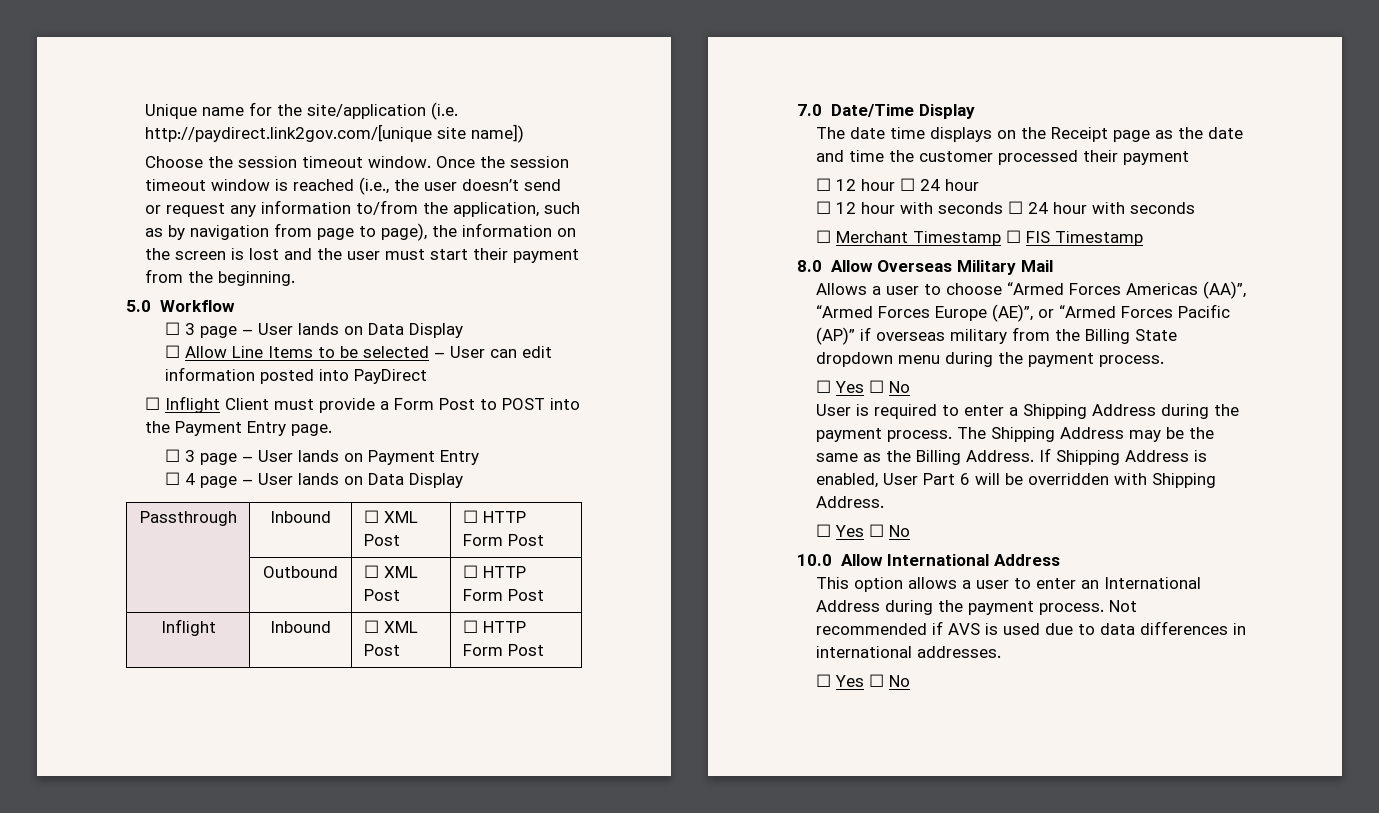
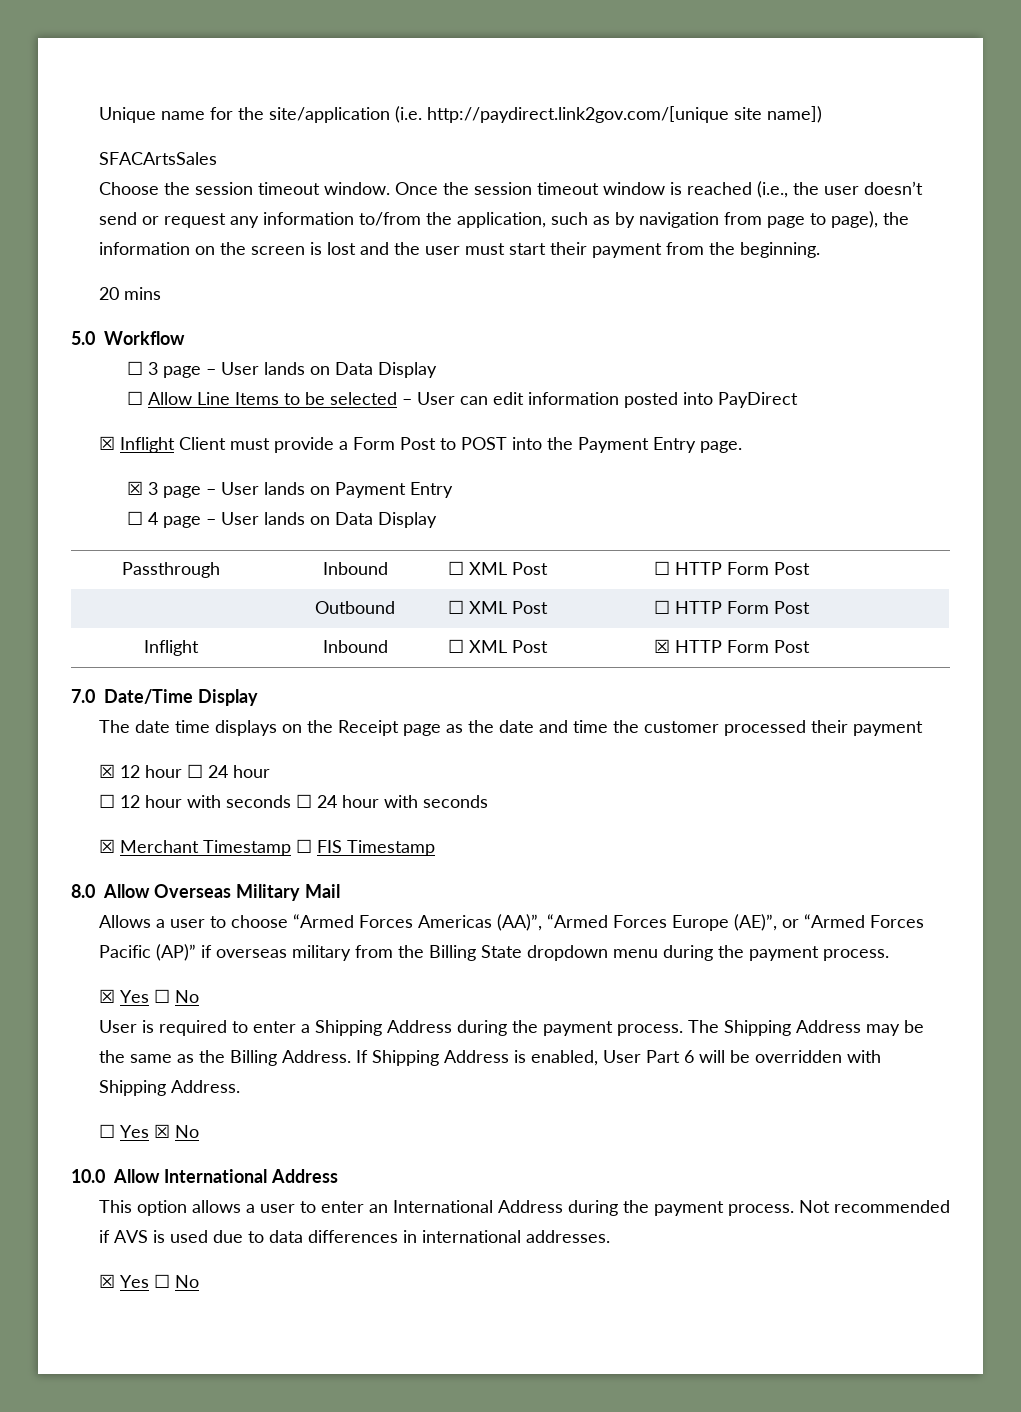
(525, 133) none -> [98,152,217,165] // SFACArtsSales
(296, 278) none -> [98,287,161,300] // 20 mins
[145,397,161,410] ☐ -> [98,436,115,450] ☒
[164,449,180,462] ☐ -> [126,481,143,495] ☒
[462,620,478,633] ☐ -> [654,639,671,653] ☒
[816,178,832,191] ☐ -> [98,764,115,778] ☒
[816,230,832,243] ☐ -> [98,839,115,853] ☒
[816,380,832,393] ☐ -> [98,989,115,1003] ☒
[869,524,885,537] ☐ -> [153,1124,170,1138] ☒
[816,674,832,687] ☐ -> [98,1274,115,1288] ☒

